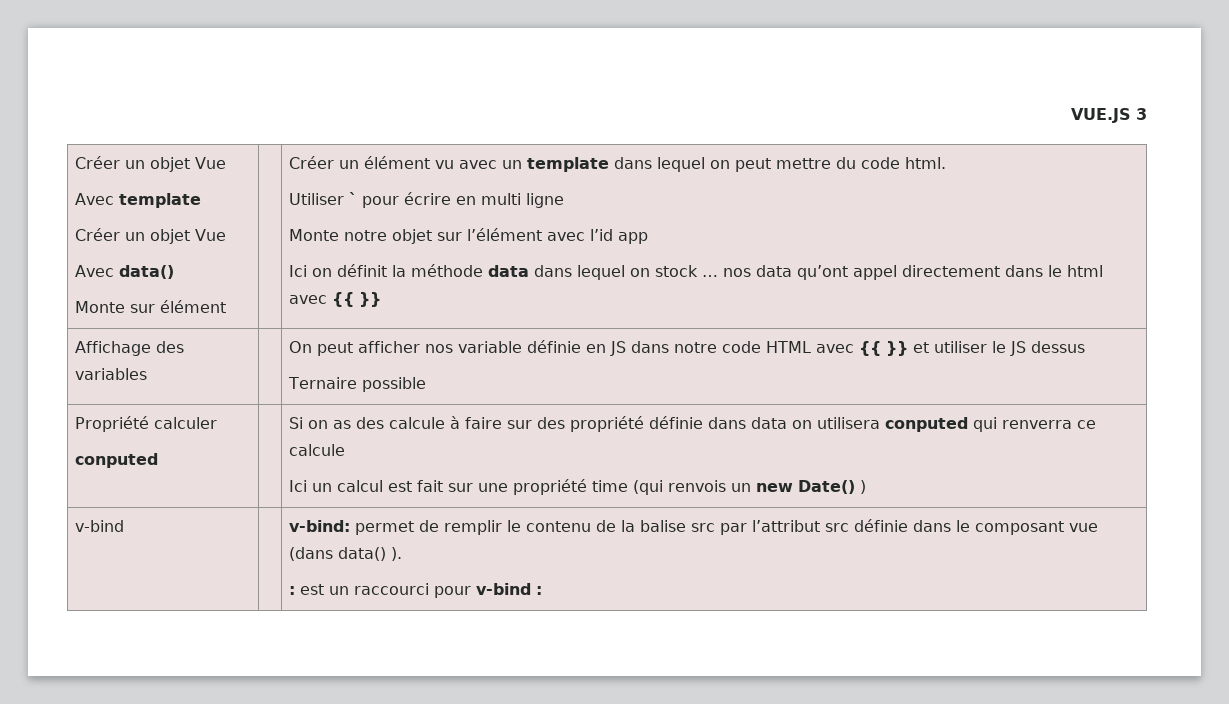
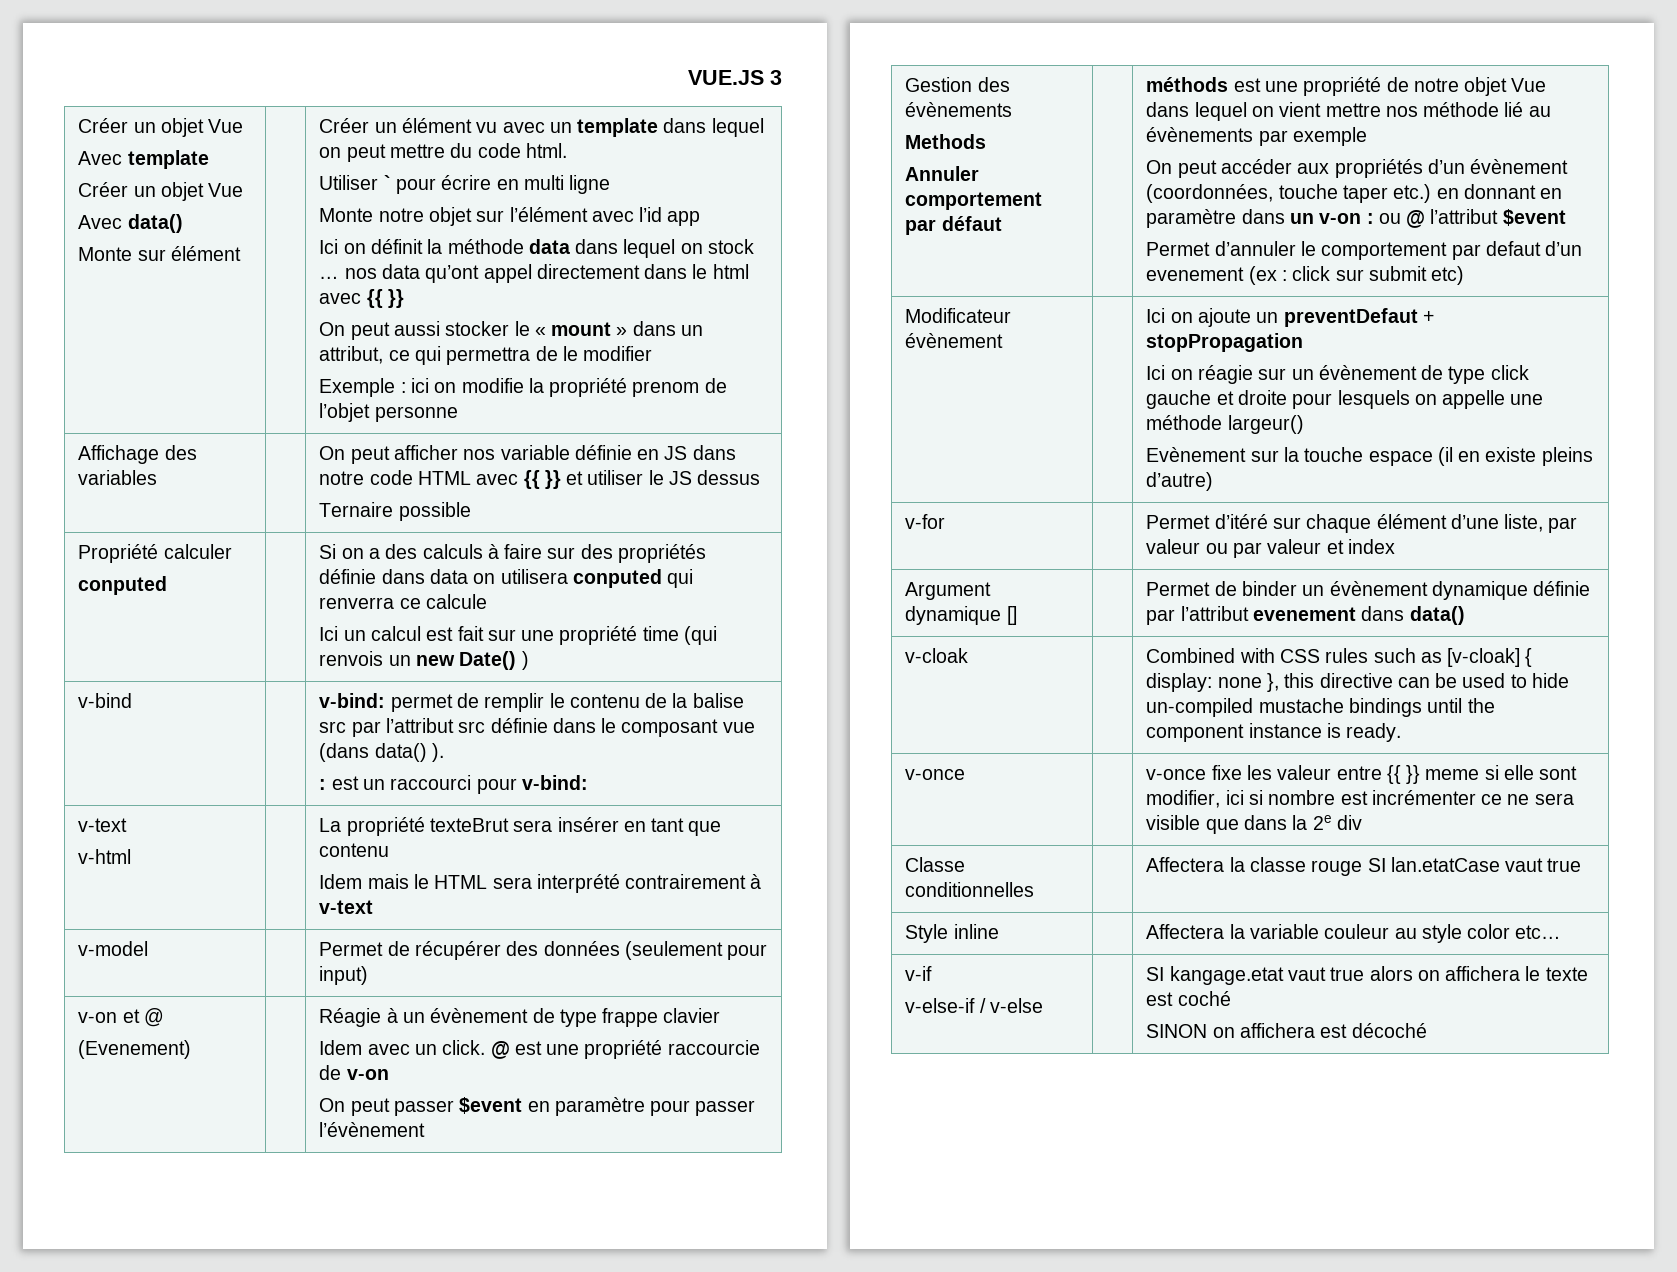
(381, 299) none -> [319,321,703,340] [319,346,653,365] [319,378,727,397] [319,403,458,422] // On peut aussi stocker le « mount » dans un attribut, ce qui permettra de le modifier // Exemple : ici on modifie la propriété prenom de l’objet personne
[332,417,445,429] as des calcule -> [368,544,483,559] a des calculs
[569,416,644,432] propriété -> [617,544,706,563] propriétés
[475,583,542,595] v-bind : -> [521,775,588,790] [78,818,128,832] [78,849,132,864] [319,817,722,836] [319,843,390,857] [319,874,762,893] [319,900,374,914] [78,941,149,956] [319,941,768,960] [319,966,369,985] [78,1008,164,1027] [78,1040,192,1059] [319,1008,721,1027] [319,1040,760,1059] [319,1065,389,1080] [319,1097,756,1116] [319,1122,426,1137] [905,77,1010,92] [905,102,1013,117] [905,134,987,149] [905,166,980,181] [905,192,1043,210] [905,216,1002,235] [1146,77,1547,96] [1146,102,1551,121] [1146,127,1367,146] [1146,159,1569,178] [1146,184,1563,203] [1146,209,1566,228] [1146,241,1583,260] [1146,266,1465,285] [905,308,1012,323] [905,333,1004,348] [1146,308,1434,327] [1146,333,1304,352] [1146,365,1529,384] [1146,390,1544,409] [1146,415,1304,434] [1146,447,1593,466] [1146,472,1214,491] [905,514,946,529] [1146,514,1578,533] [1146,539,1395,558] [905,582,992,600] [905,606,1017,625] [1146,581,1591,600] [1146,606,1465,625] [905,648,969,663] [1146,648,1533,667] [1146,673,1569,692] [1146,698,1495,717] [1146,723,1402,742] [905,769,966,780] [1146,765,1578,784] [1146,790,1574,808] [1146,815,1362,834] [905,857,966,872] [905,882,1035,897] [1146,857,1582,876] [905,924,999,943] [1146,924,1562,943] [905,966,933,981] [905,998,1043,1013] [1146,966,1588,985] [1146,991,1231,1006] [1146,1023,1427,1038] v-bind: // v-text // v-html | | La propriété texteBrut sera insérer en tant que contenu // Idem mais le HTML sera interprété contrairement à v-text // v-model | | Permet de récupérer des données (seulement pour input) // v-on et @ // (Evenement) | | Réagie à un évènement de type frappe clavier // Idem avec un click. @ est une propriété raccourcie de v-on // On peut passer $event en paramètre pour passer l’évènement // Gestion des évènements // Methods // Annuler comportement par défaut | | méthods est une propriété de notre objet Vue dans lequel on vient mettre nos méthode lié au évènements par exemple // On peut accéder aux propriétés d’un évènement (coordonnées, touche taper etc.) en donnant en paramètre dans un v-on : ou @ l’attribut $event // Permet d’annuler le comportement par defaut d’un evenement (ex : click sur submit etc) // Modificateur évènement | | Ici on ajoute un preventDefaut + stopPropagation // Ici on réagie sur un évènement de type click gauche et droite pour lesquels on appelle une méthode largeur() // Evènement sur la touche espace (il en existe pleins d’autre) // v-for | | Permet d’itéré sur chaque élément d’une liste, par valeur ou par valeur et index // Argument dynamique [] | | Permet de binder un évènement dynamique définie par l’attribut evenement dans data() // v-cloak | | Combined with CSS rules such as [v-cloak] { display: none }, this directive can be used to hide un-compiled mustache bindings until the component instance is ready. // v-once | | v-once fixe les valeur entre {{ }} meme si elle sont modifier, ici si nombre est incrémenter ce ne sera visible que dans la 2e div // Classe conditionnelles | | Affectera la classe rouge SI lan.etatCase vaut true // Style inline | | Affectera la variable couleur au style color etc… // v-if // v-else-if / v-else | | SI kangage.etat vaut true alors on affichera le texte est coché // SINON on affichera est décoché

